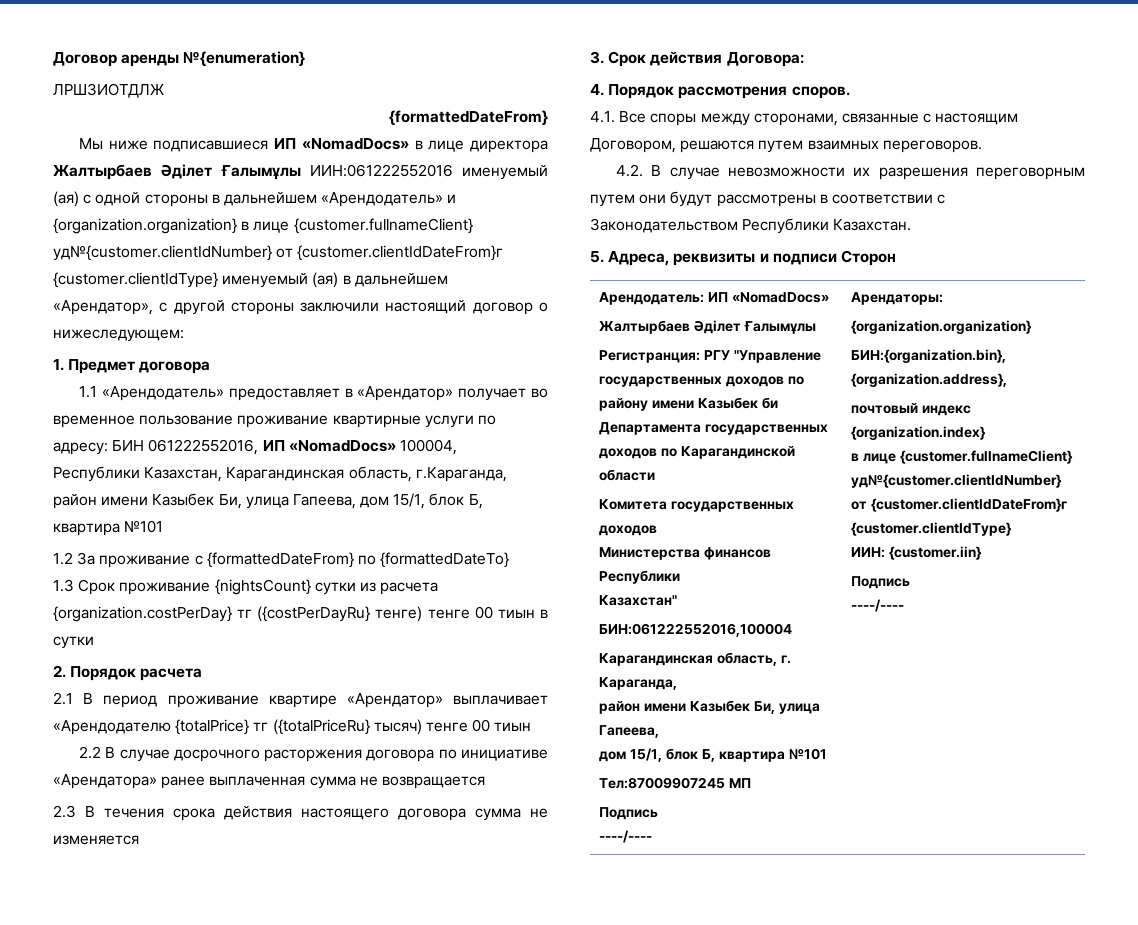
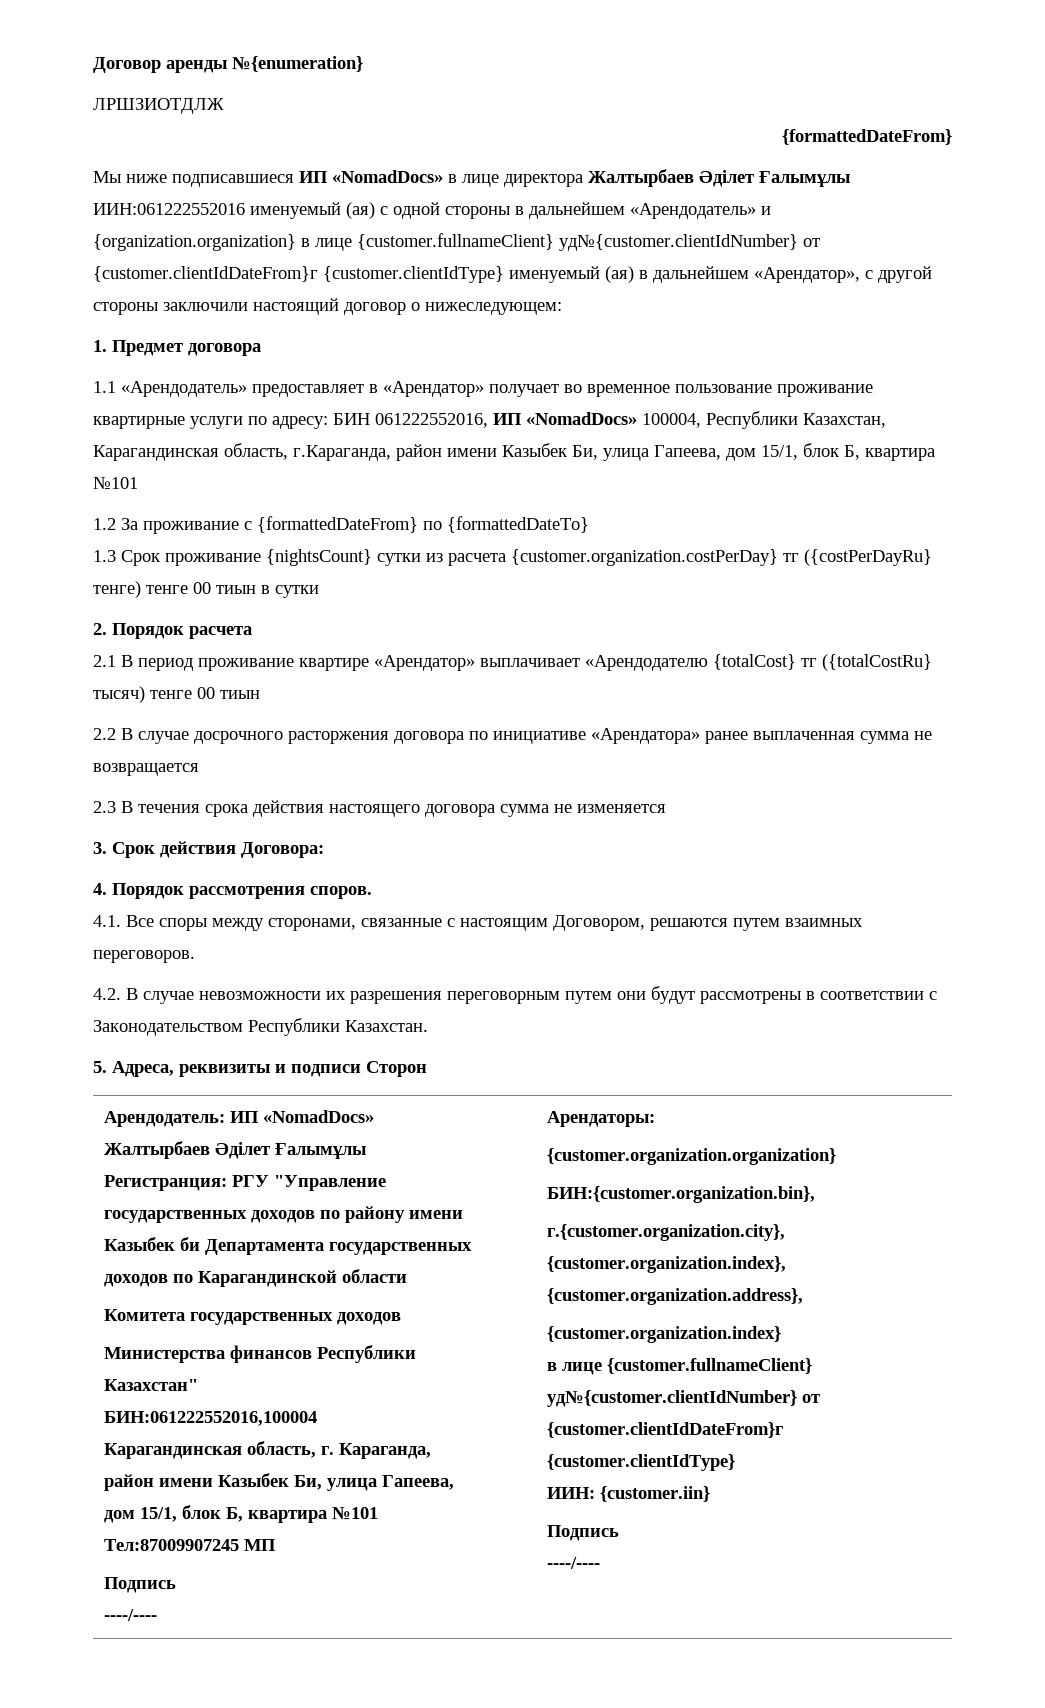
[53,606,232,622] {organization.costPerDay} -> [511,549,778,566] {customer.organization.costPerDay}
[175,719,370,735] {totalPrice} тг ({totalPriceRu} -> [713,654,932,671] {totalCost} тг ({totalCostRu}
[850,320,1032,334] [850,349,1006,363] [850,373,1007,387] [850,403,971,416] [850,426,986,440] {organization.organization} // БИН:{organization.bin}, {organization.address}, // почтовый индекс {organization.index} -> [547,1148,837,1165] [547,1186,816,1203] [547,1224,786,1241] [547,1256,787,1273] [547,1288,804,1305] [547,1326,782,1343] {customer.organization.organization} // БИН:{customer.organization.bin}, // г.{customer.organization.city}, {customer.organization.index}, {customer.organization.address}, // {customer.organization.index}

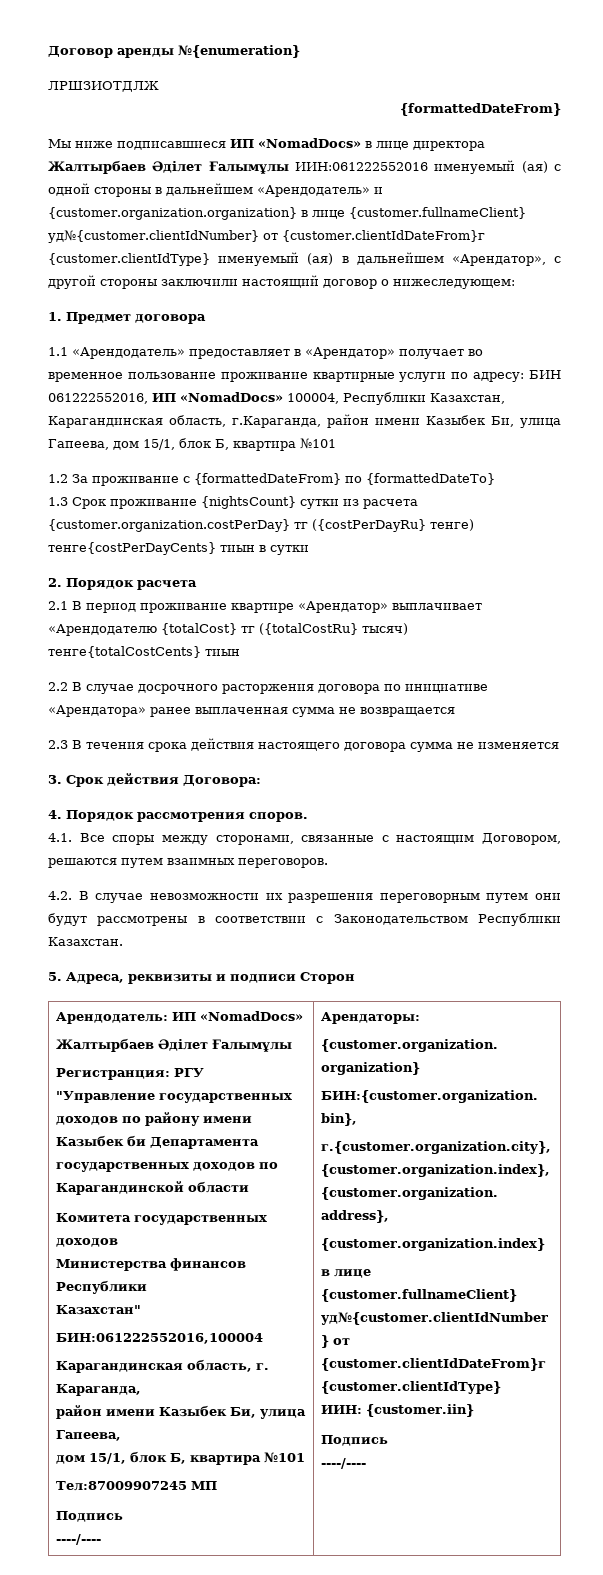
[93,234,296,251] {organization.organization} -> [48,207,297,220] {customer.organization.organization}
[146,582,211,594] тенге 00 -> [48,542,216,555] тенге{costPerDayCents}
[150,687,215,699] тенге 00 -> [48,646,201,658] тенге{totalCostCents}

